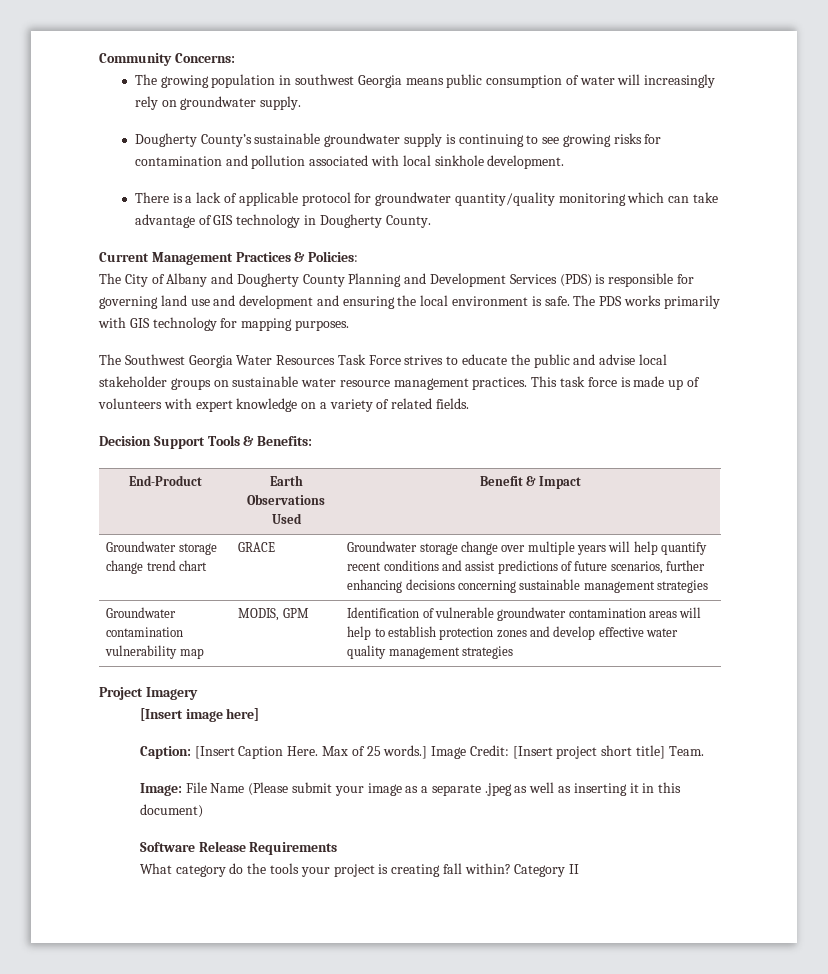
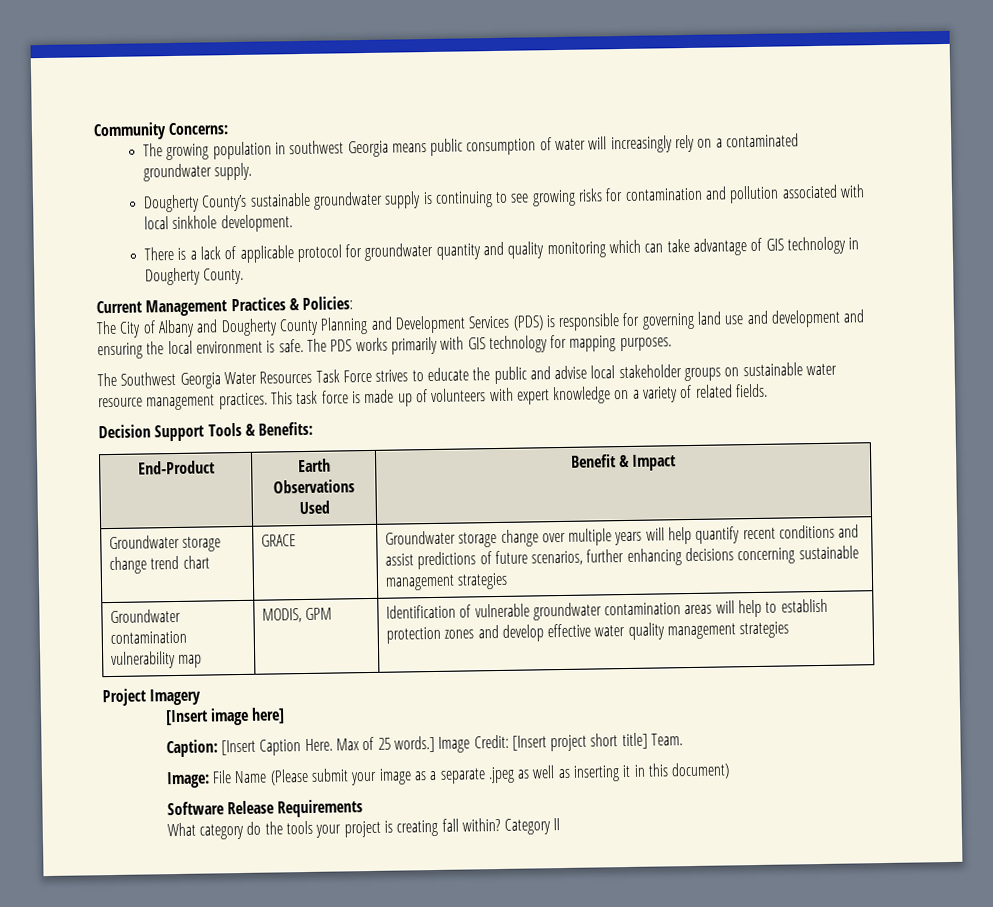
(177, 103) none -> [715,133,800,148] a contaminated
[454,192,555,206] quantity/quality -> [435,241,545,260] quantity and quality

